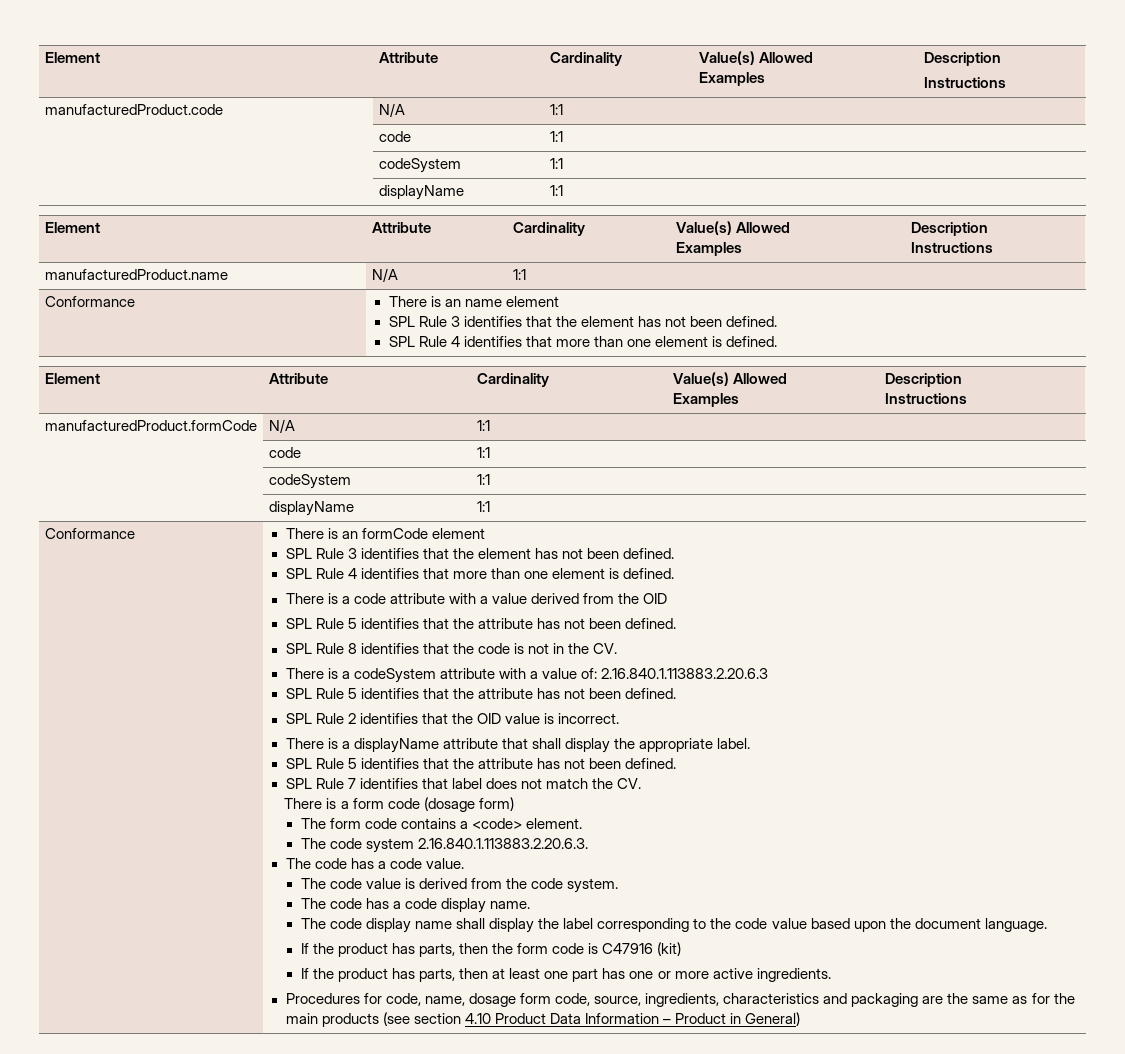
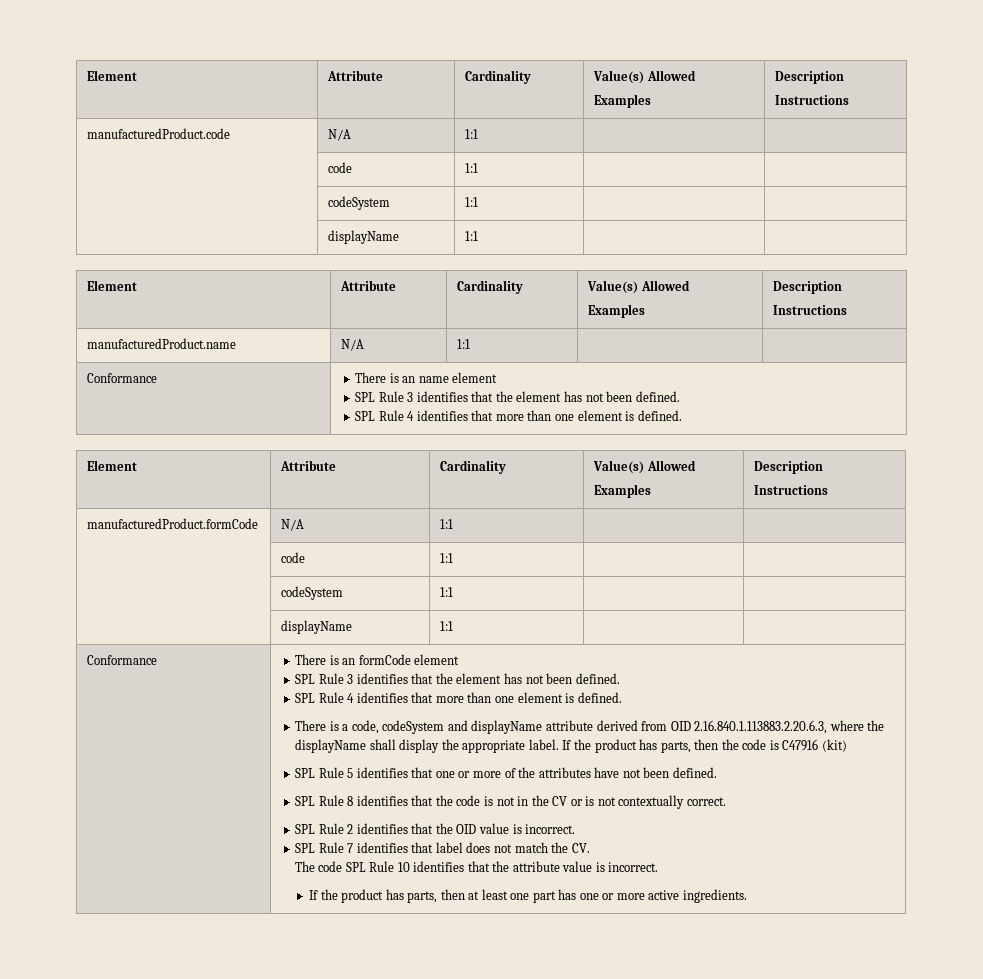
[353,593,668,604] [285,618,561,629] code attribute with a value derived from the OID // SPL Rule 5 identifies that the attribute has -> [351,720,885,734] [295,739,847,753] [295,767,620,778] code, codeSystem and displayName attribute derived from OID 2.16.840.1.113883.2.20.6.3, where the displayName shall display the appropriate label. If the product has parts, then the code is C47916 (kit) // SPL Rule 5 identifies that one or more of the attributes have
[593,643,618,654] [285,668,769,683] [285,688,677,699] CV. // There is a codeSystem attribute with a value of: 2.16.840.1.113883.2.20.6.3 // SPL Rule 5 identifies that the attribute has not been defined. -> [552,795,726,809] CV or is not contextually correct.
[285,738,751,753] [285,758,677,769] // There is a displayName attribute that shall display the appropriate label. // SPL Rule 5 identifies that the attribute has not been defined. -> (576, 829) none
[284,797,514,812] [300,818,583,829] [300,838,589,853] [285,858,464,869] [300,878,619,893] [300,898,531,913] [300,918,1047,933] [300,942,682,957] There is a form code (dosage form) // The form code contains a <code> element. // The code system 2.16.840.1.113883.2.20.6.3. // The code has a code value. // The code value is derived from the code system. // The code has a code display name. // The code display name shall display the label corresponding to the code value based upon the document language. // If the product has parts, then the form code is C47916 (kit) -> [294,861,659,872] The code SPL Rule 10 identifies that the attribute value is incorrect.
[285,993,1075,1007] [285,1012,801,1027] // Procedures for code, name, dosage form code, source, ingredients, characteristics and packaging are the same as for the main products (see section 4.10 Product Data Information – Product in General) -> (747, 896) none

